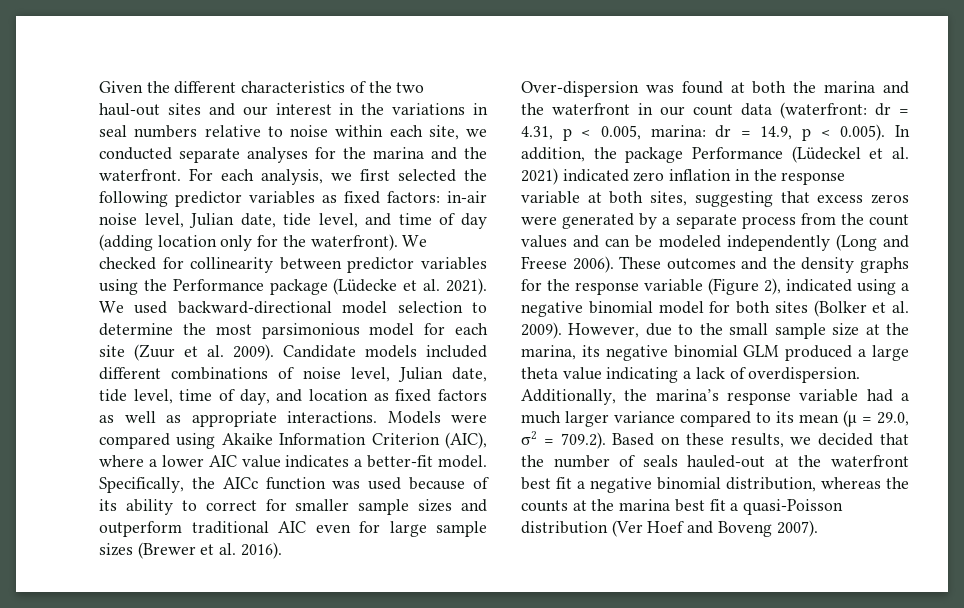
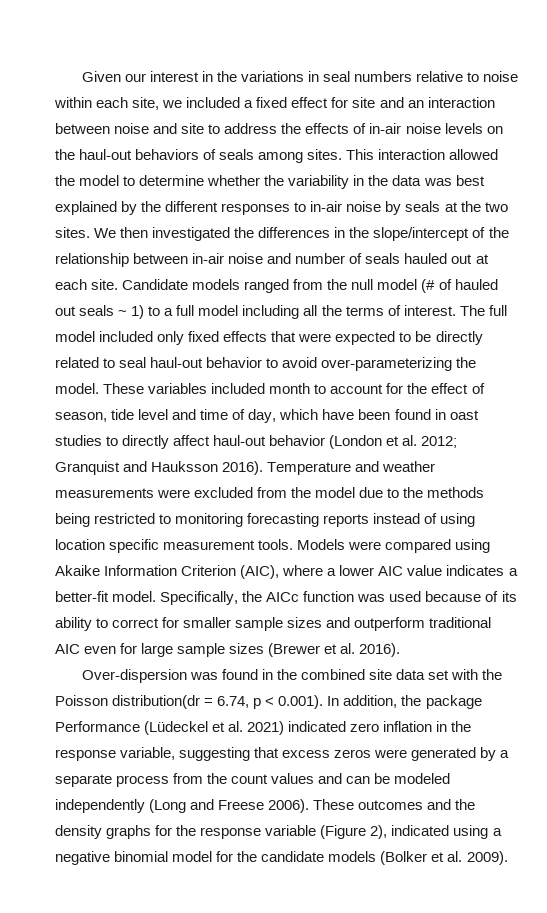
[146,81,425,94] [99,103,235,116] the different characteristics of the two haul-out sites and -> (121, 76) none
[99,147,487,163] [99,168,487,185] [99,191,487,207] [99,213,487,229] [99,234,428,251] [99,257,487,273] [99,278,487,295] [99,301,487,314] [99,323,488,339] [99,344,487,361] [99,367,487,382] [99,389,487,405] [99,411,377,427] conducted separate analyses for the marina and the waterfront. For each analysis, we first selected the following predictor variables as fixed factors: in-air noise level, Julian date, tide level, and time of day (adding location only for the waterfront). We checked for collinearity between predictor variables using the Performance package (Lüdecke et al. 2021). We used backward-directional model selection to determine the most parsimonious model for each site (Zuur et al. 2009). Candidate models included different combinations of noise level, Julian date, tide level, time of day, and location as fixed factors as well as appropriate interactions. -> [186,97,495,108] [55,123,503,134] [55,149,499,163] [55,175,485,189] [55,201,508,215] [55,227,509,241] [55,253,489,267] [55,279,498,293] [55,305,507,319] [55,331,483,345] [55,357,477,371] [55,383,485,394] [55,409,479,423] [55,435,458,449] [55,461,436,475] [55,487,485,498] [55,513,476,527] [55,539,294,553] included a fixed effect for site and an interaction between noise and site to address the effects of in-air noise levels on the haul-out behaviors of seals among sites. This interaction allowed the model to determine whether the variability in the data was best explained by the different responses to in-air noise by seals at the two sites. We then investigated the differences in the slope/intercept of the relationship between in-air noise and number of seals hauled out at each site. Candidate models ranged from the null model (# of hauled out seals ~ 1) to a full model including all the terms of interest. The full model included only fixed effects that were expected to be directly related to seal haul-out behavior to avoid over-parameterizing the model. These variables included month to account for the effect of season, tide level and time of day, which have been found in oast studies to directly affect haul-out behavior (London et al. 2012; Granquist and Hauksson 2016). Temperature and weather measurements were excluded from the model due to the methods being restricted to monitoring forecasting reports instead of using location specific measurement tools.
[730,81,909,94] [521,102,909,119] [521,124,886,141] at both the marina and the waterfront in our count data (waterfront: dr = 4.31, p < 0.005, marina: dr = 14.9, p < 0.005). -> [261,669,503,680] [55,695,324,709] in the combined site data set with the Poisson distribution(dr = 6.74, p < 0.001).
[521,191,688,206] variable at both sites, -> [120,747,176,760] variable,
[736,301,808,314] both sites -> [237,851,377,862] the candidate models
[568,323,910,339] [521,345,909,361] [521,367,861,383] [521,389,909,405] [521,410,909,427] [521,431,909,449] [521,455,909,468] [521,477,909,493] [521,499,844,515] [521,520,818,537] However, due to the small sample size at the marina, its negative binomial GLM produced a large theta value indicating a lack of overdispersion. Additionally, the marina’s response variable had a much larger variance compared to its mean (μ = 29.0, σ2 = 709.2). Based on these results, we decided that the number of seals hauled-out at the waterfront best fit a negative binomial distribution, whereas the counts at the marina best fit a quasi-Poisson distribution (Ver Hoef and Boveng 2007). -> (508, 858) none

